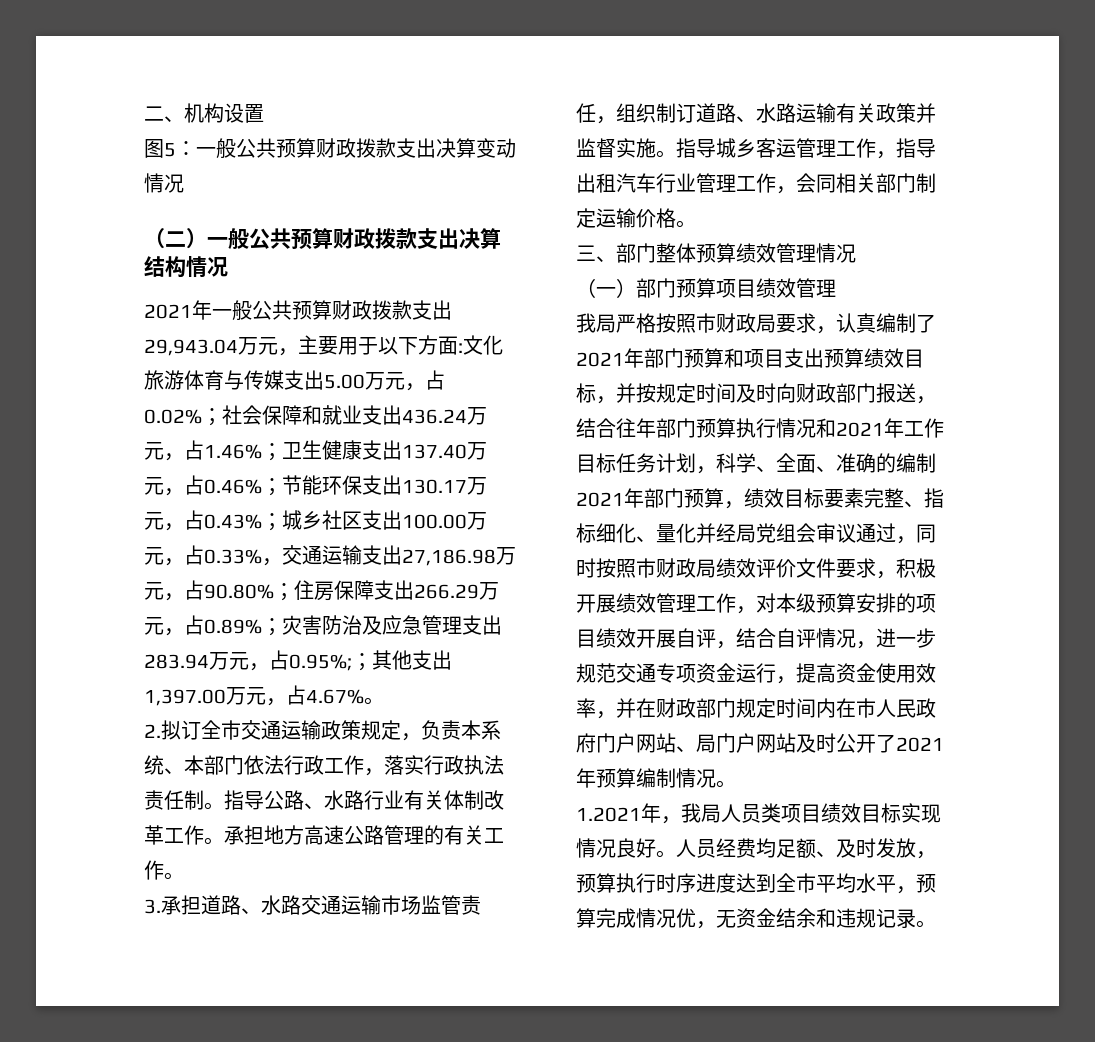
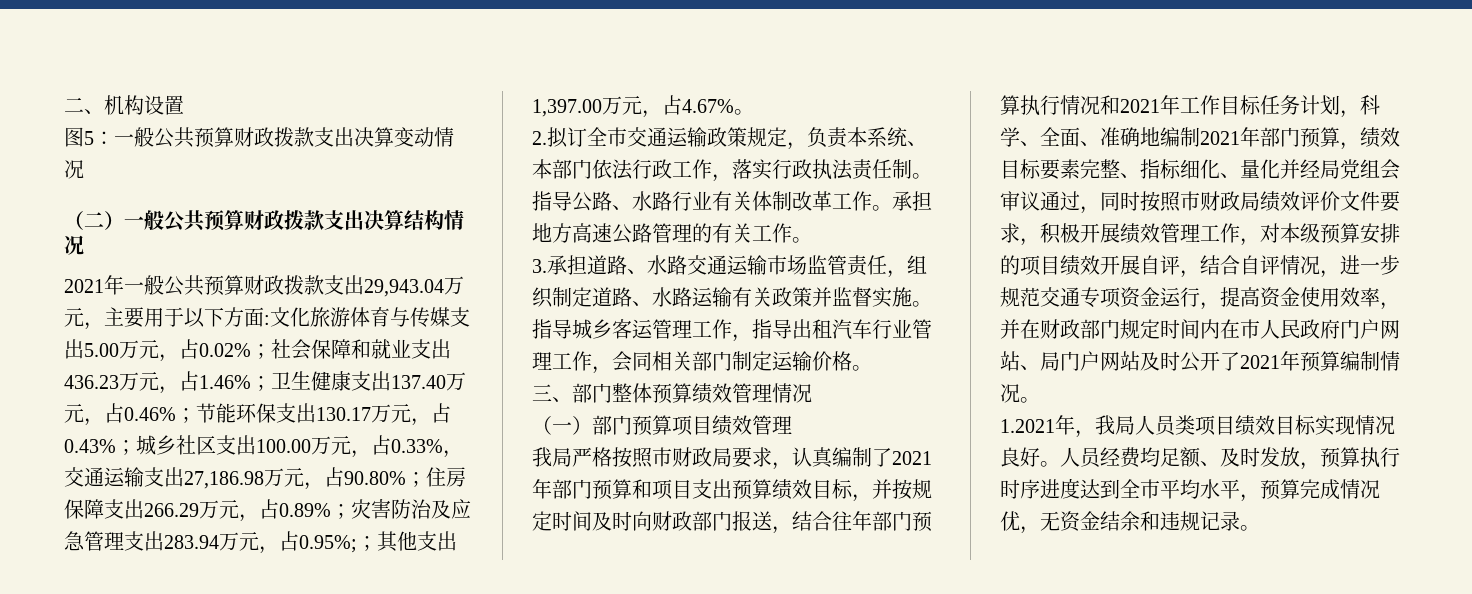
[402,409,467,424] 436.24 -> [64,375,119,389] 436.23
[676,103,696,123] 订 -> [572,287,592,307] 定
[876,453,896,473] 的 -> [1140,127,1160,146] 地

